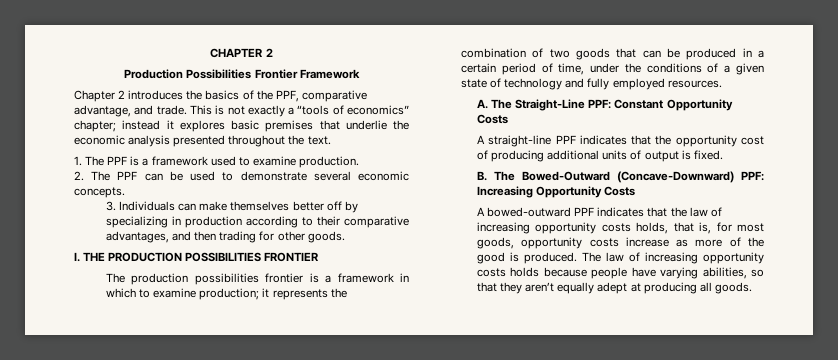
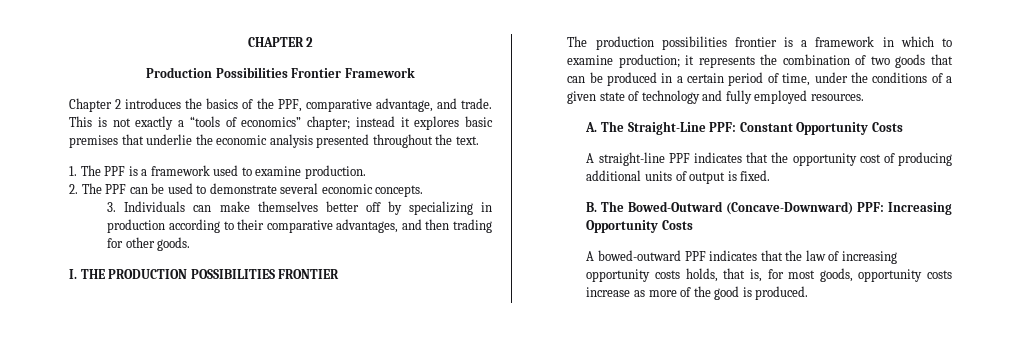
[581,252,764,264] [476,267,764,279] [476,282,752,294] The law of increasing opportunity costs holds because people have varying abilities, so that they aren’t equally adept at producing all goods. -> (809, 293) none

